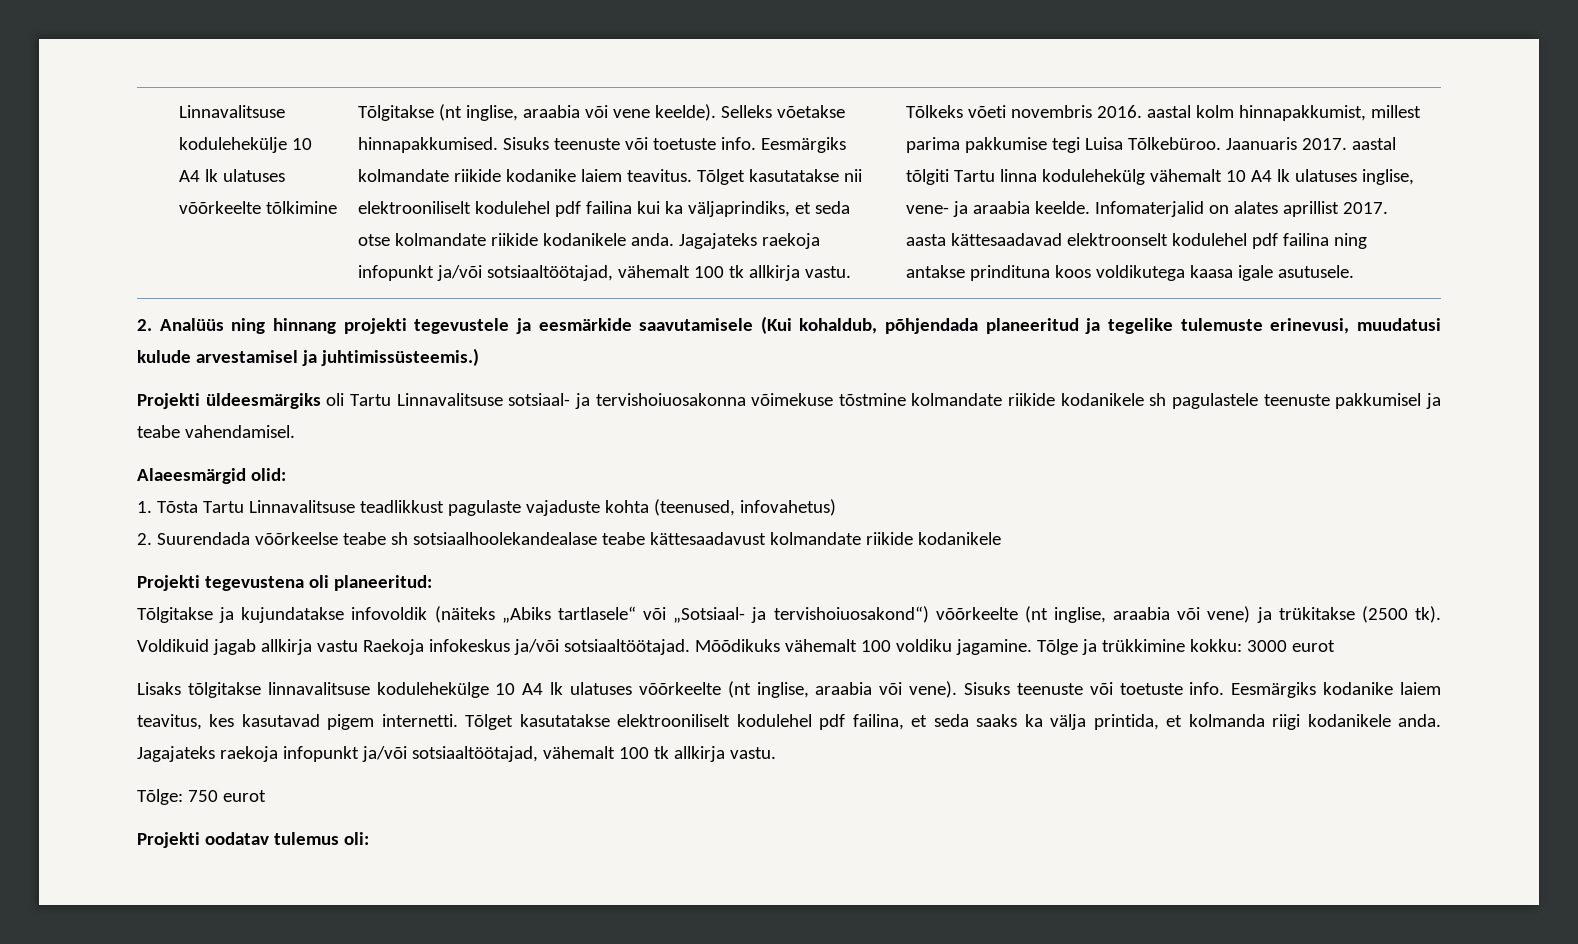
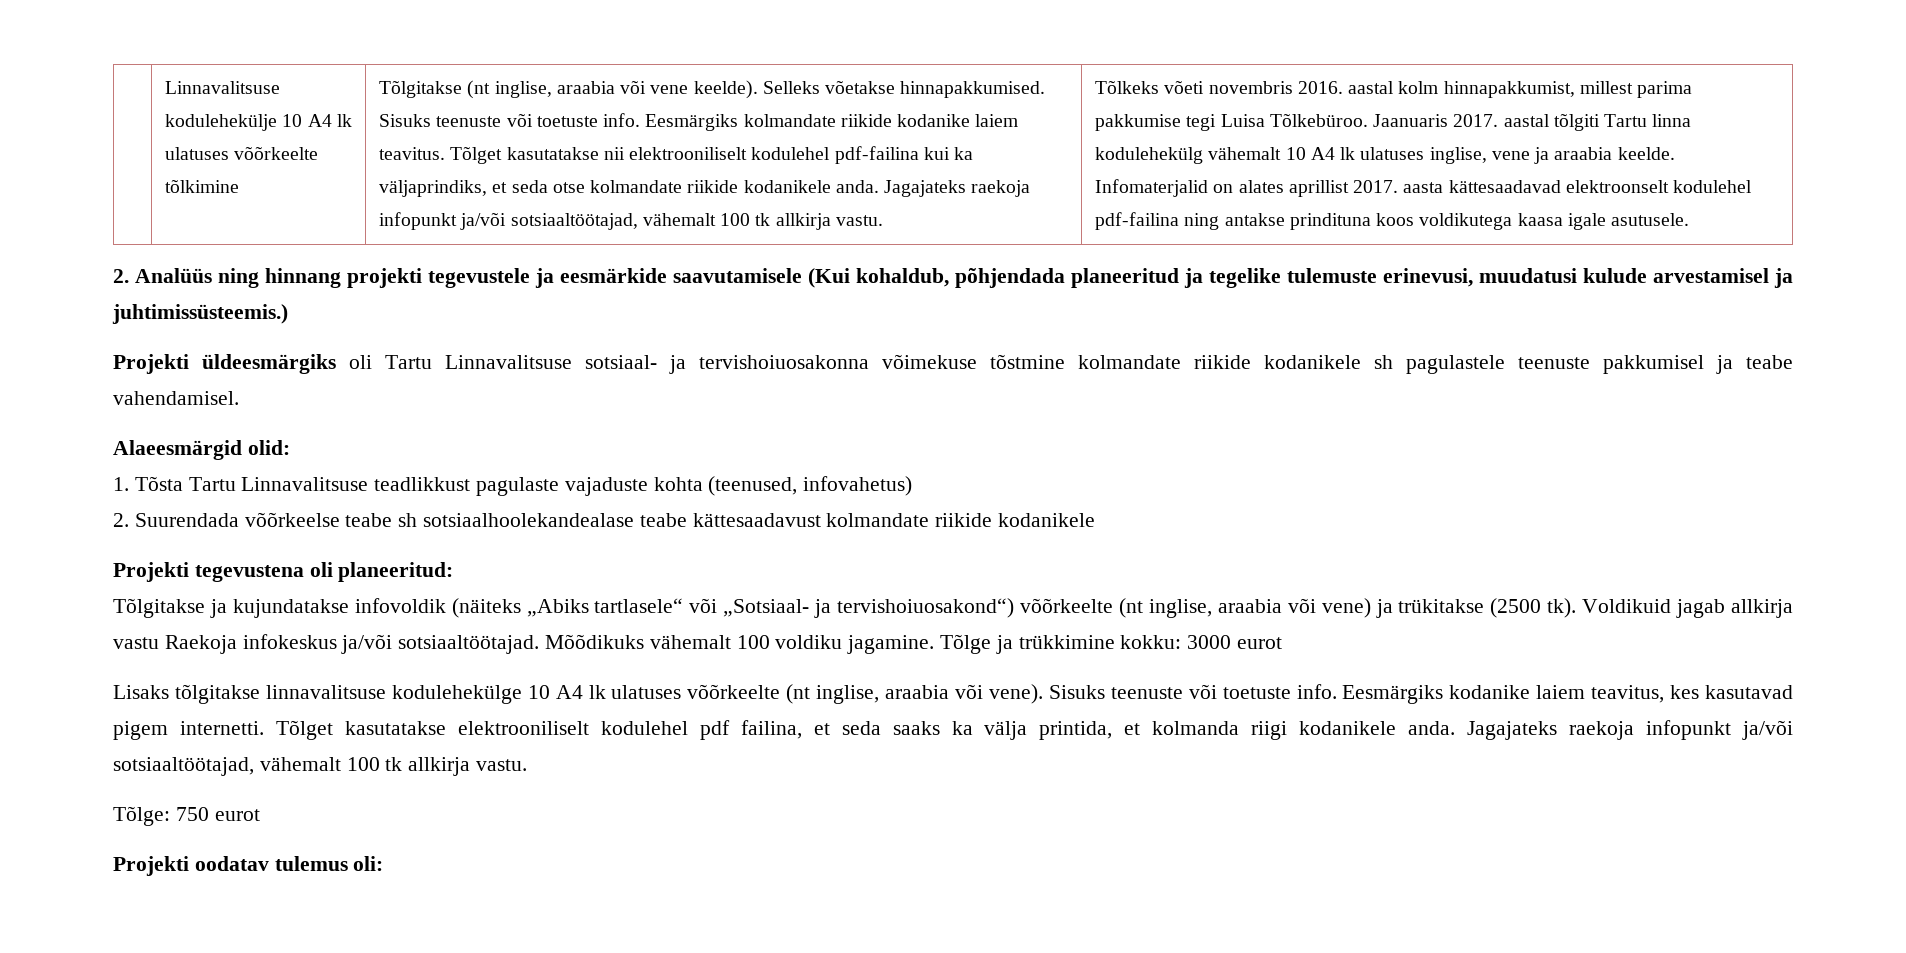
[554,201,632,217] pdf failina -> [834,146,919,164] pdf-failina
[905,205,949,214] vene- -> [1491,151,1530,160] vene
[1251,233,1329,249] pdf failina -> [1094,212,1179,230] pdf-failina

